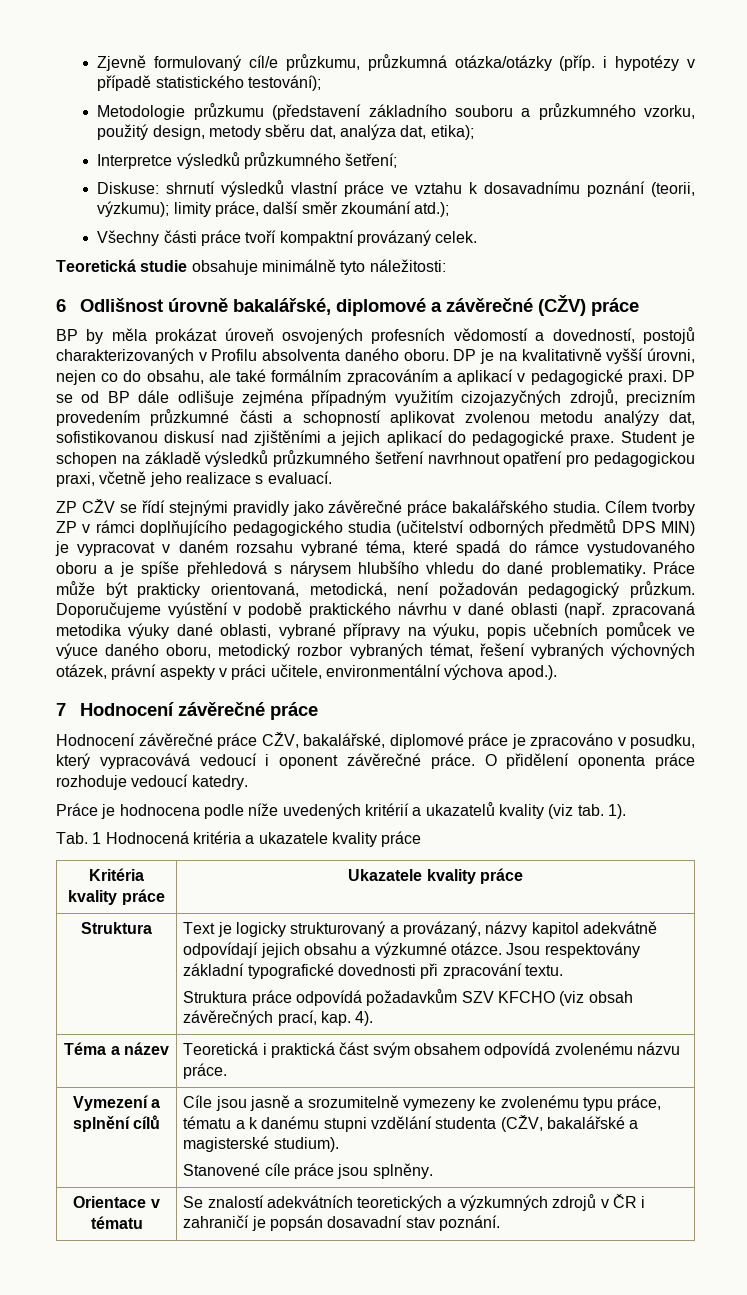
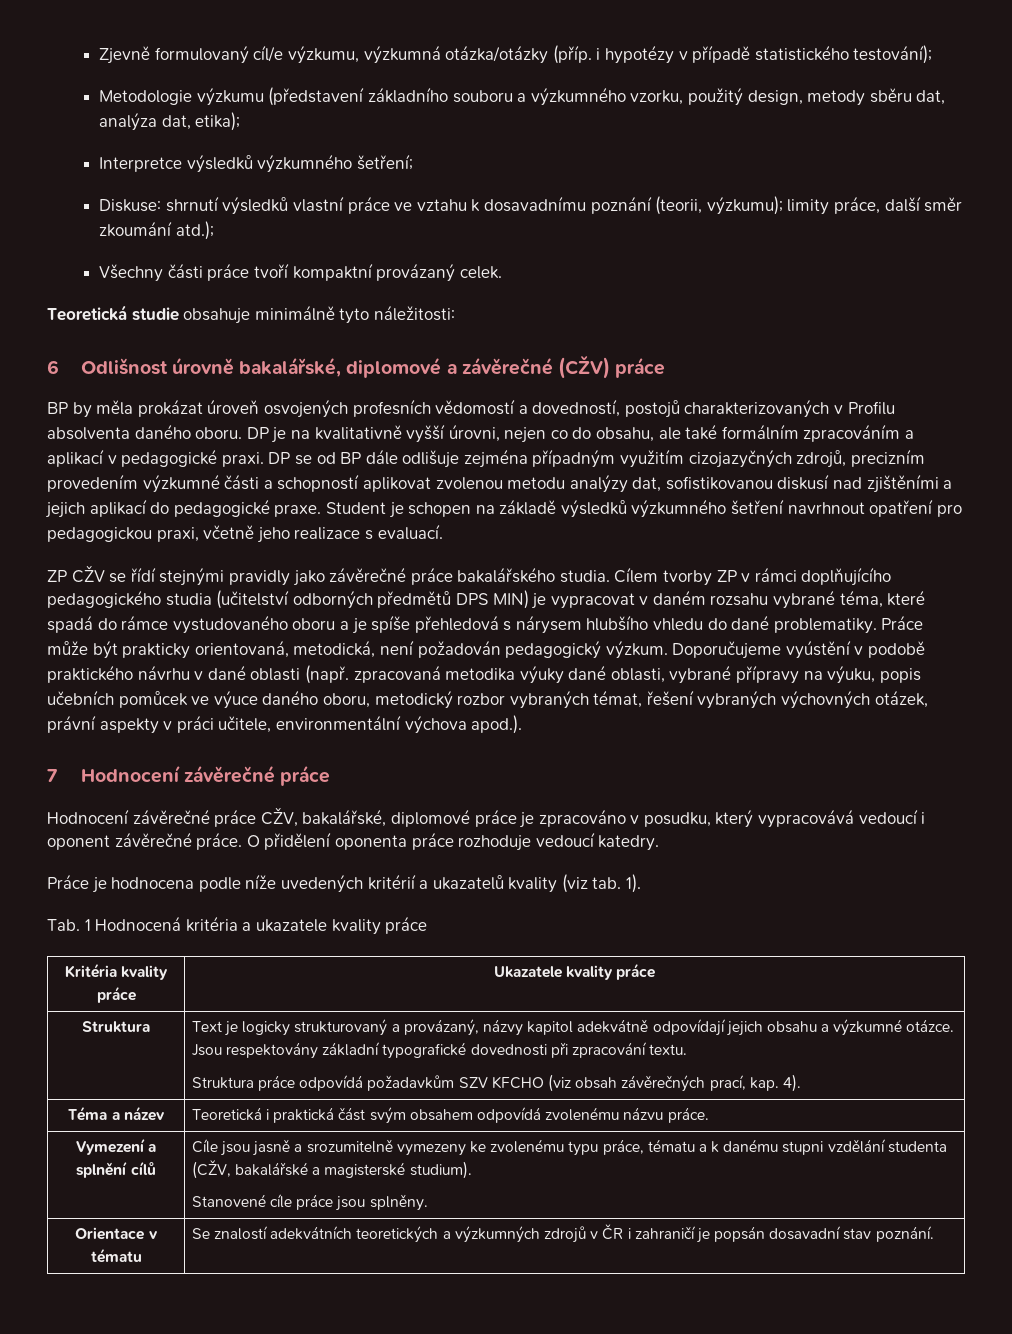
[285,54,447,71] průzkumu, průzkumná -> [288,45,441,64] výzkumu, výzkumná
[193,103,264,120] průzkumu -> [196,87,264,106] výzkumu
[538,103,636,120] průzkumného -> [530,87,626,106] výzkumného
[244,152,342,169] průzkumného -> [257,154,353,173] výzkumného
[150,409,230,426] průzkumné -> [142,474,220,493] výzkumné
[273,450,371,467] průzkumného -> [631,499,727,518] výzkumného
[630,581,695,598] průzkum. -> [605,640,668,659] výzkum.

